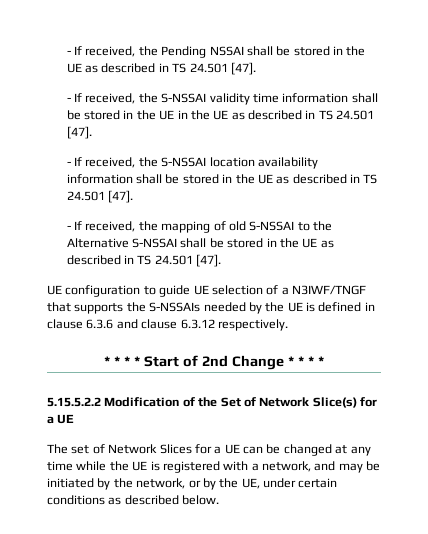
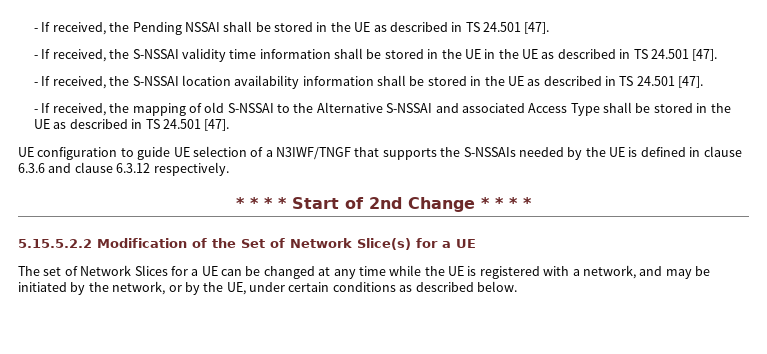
(178, 243) none -> [435,103,600,116] and associated Access Type

